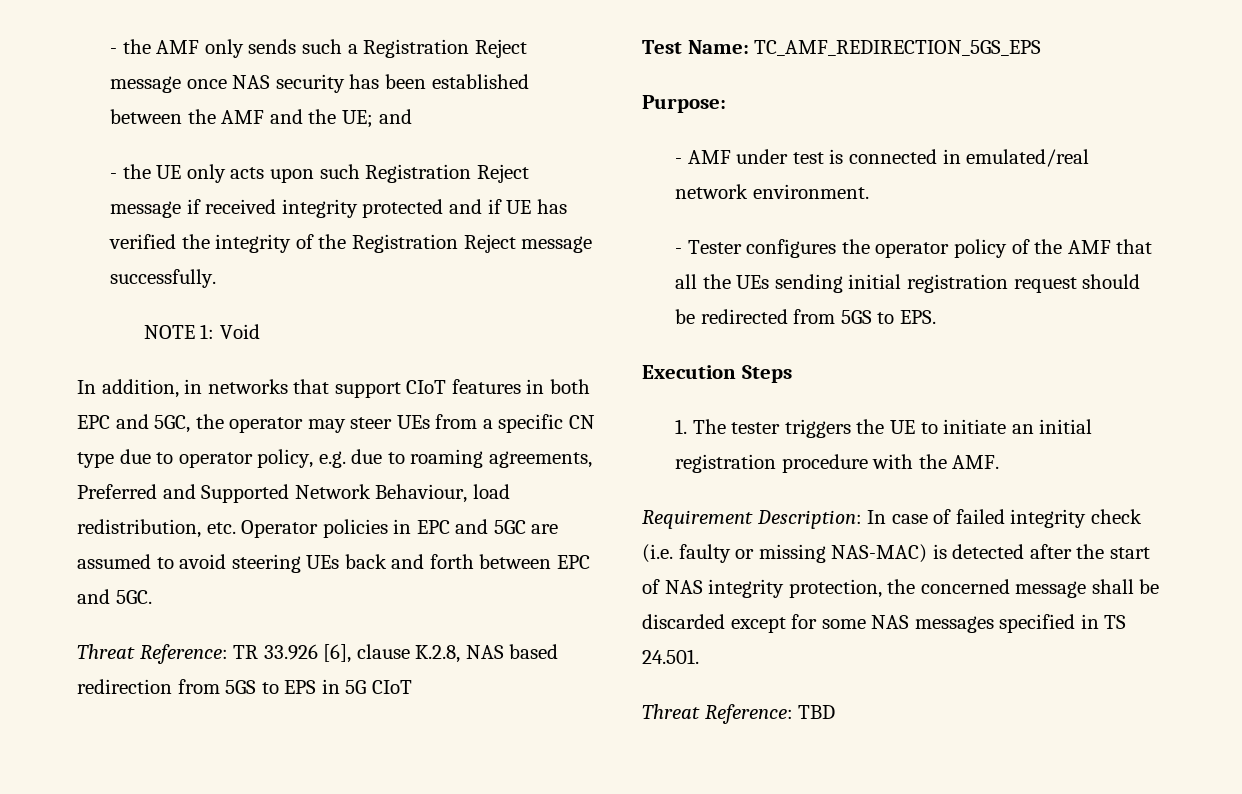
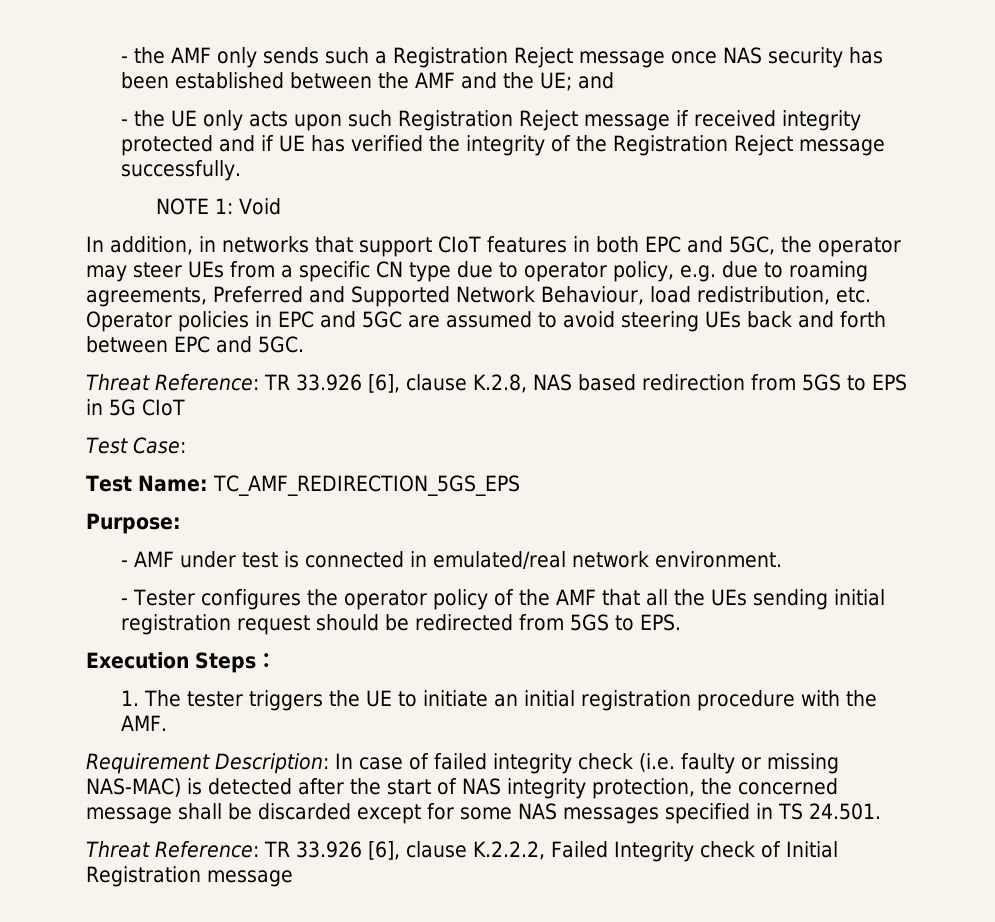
(412, 687) none -> [86,437,186,454] // Test Case:
(792, 374) none -> [256,653,277,668] ：
[798,705,836,719] TBD -> [264,841,838,862] [86,866,293,887] TR 33.926 [6], clause K.2.2.2, Failed Integrity check of Initial Registration message

